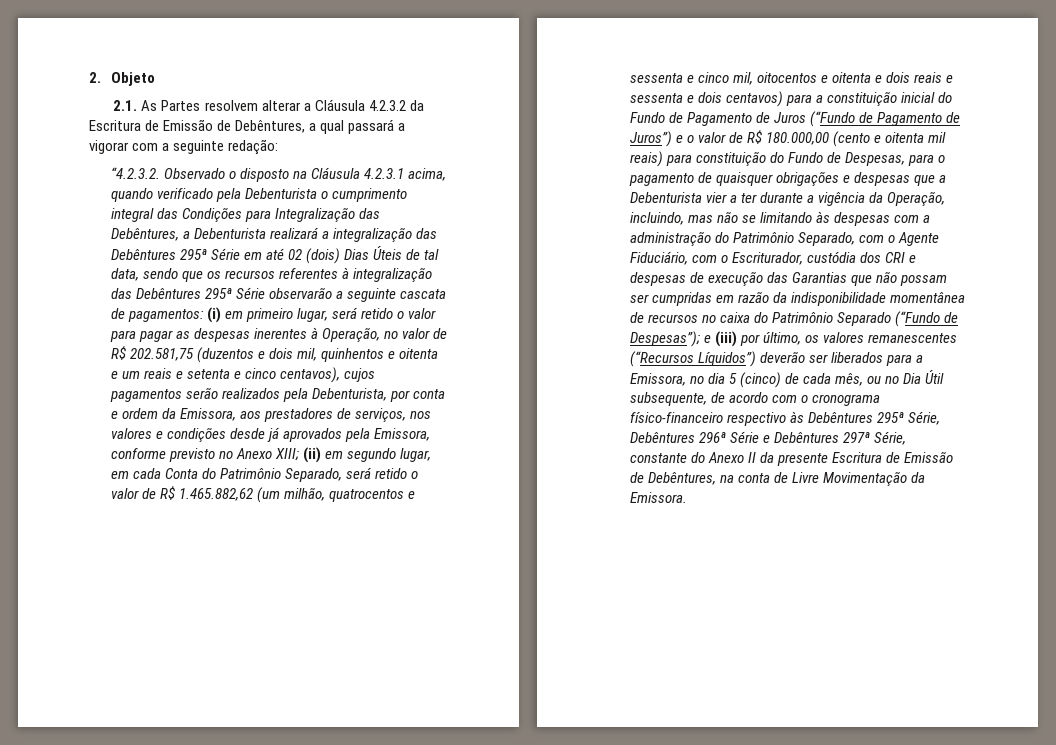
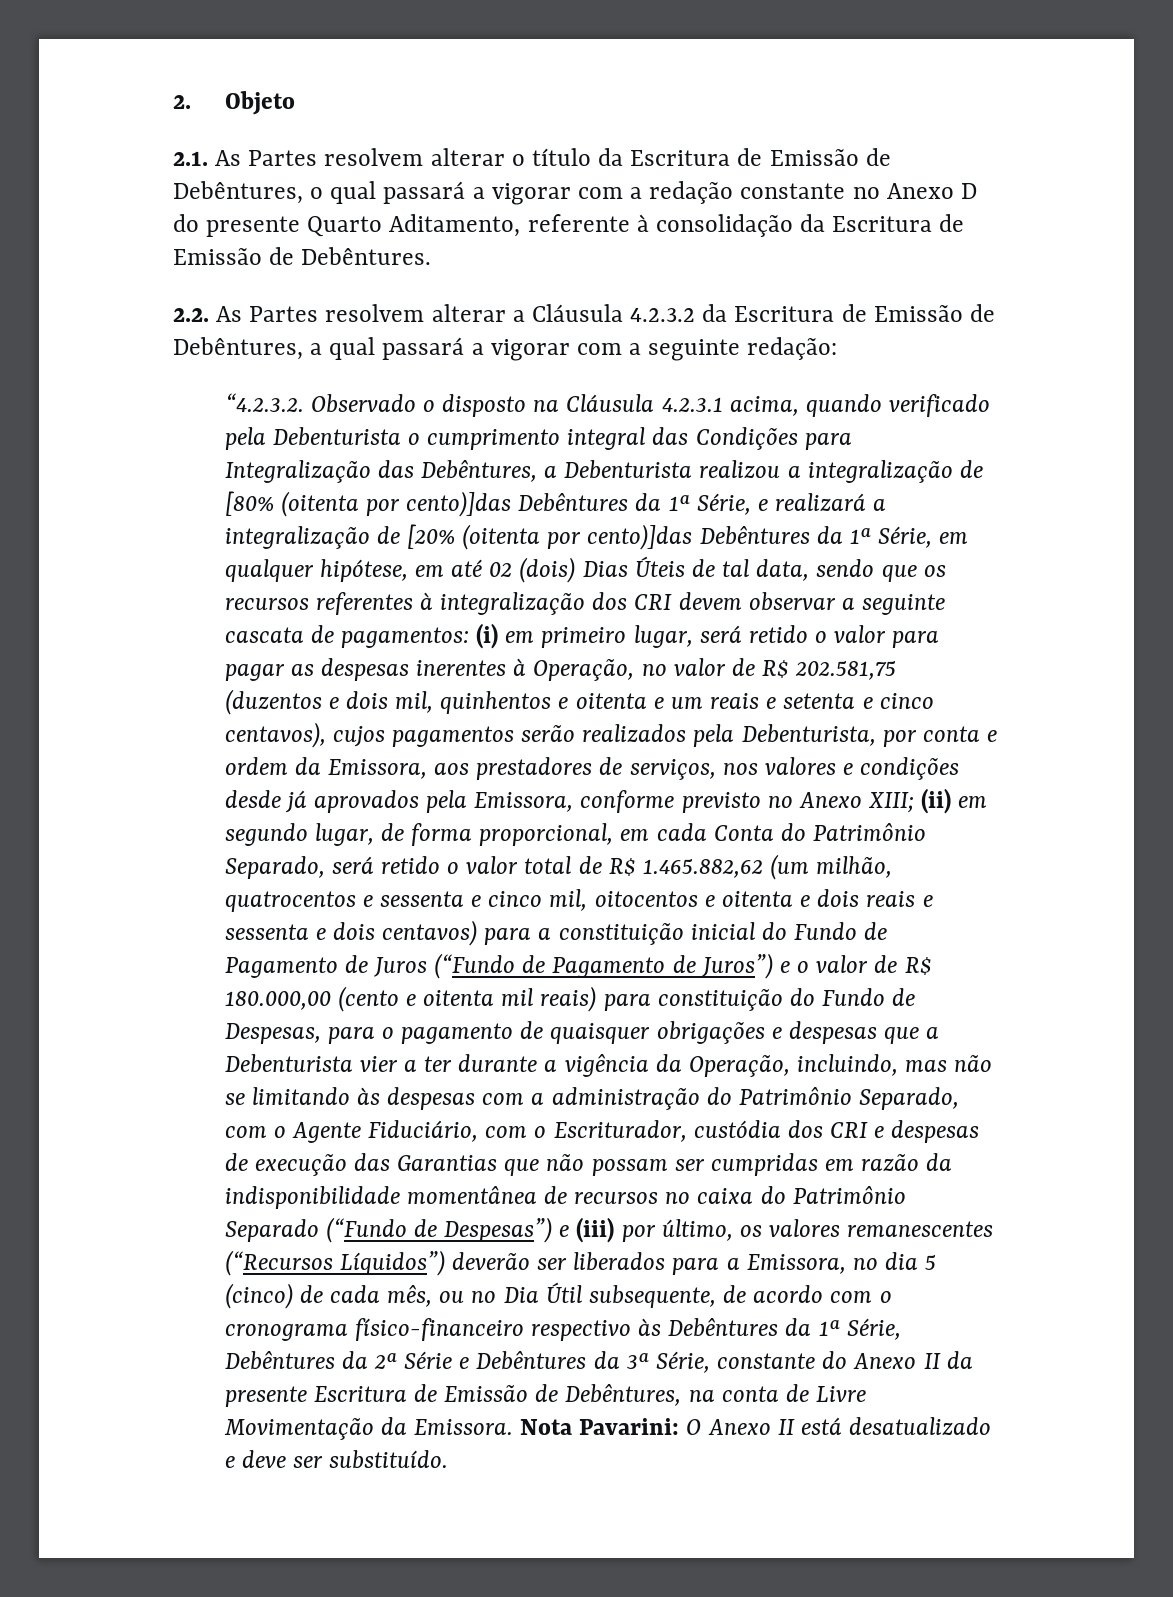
(301, 105) none -> [511,148,891,166] [173,181,977,205] [173,214,965,237] [173,247,432,265] [173,304,506,322] o título da Escritura de Emissão de Debêntures, o qual passará a vigorar com a redação constante no Anexo D do presente Quarto Aditamento, referente à consolidação da Escritura de Emissão de Debêntures. // 2.2. As Partes resolvem alterar
[269,227,438,242] [110,248,240,260] realizará a integralização das Debêntures 295ª Série -> [699,460,983,483] [224,491,887,517] [224,524,969,550] [224,559,408,582] realizou a integralização de [80% (oitenta por cento)]das Debêntures da 1ª Série, e realizará a integralização de [20% (oitenta por cento)]das Debêntures da 1ª Série, em qualquer hipótese,
[110,287,332,299] das Debêntures 295ª Série observarão -> [592,592,836,611] dos CRI devem observar
(432, 455) none -> [381,823,614,846] de forma proporcional,
(139, 493) none -> [524,856,572,874] total
[629,331,700,347] Despesas”); -> [444,1217,553,1243] Despesas”)
[876,411,940,425] [629,432,726,443] 295ª Série, Debêntures 296ª -> [785,1318,901,1340] [224,1351,398,1370] da 1ª Série, Debêntures da 2ª
[842,432,870,443] 297ª -> [593,1351,649,1369] da 3ª
(687, 497) none -> [520,1417,992,1435] [224,1450,449,1469] Nota Pavarini: O Anexo II está desatualizado e deve ser substituído.

